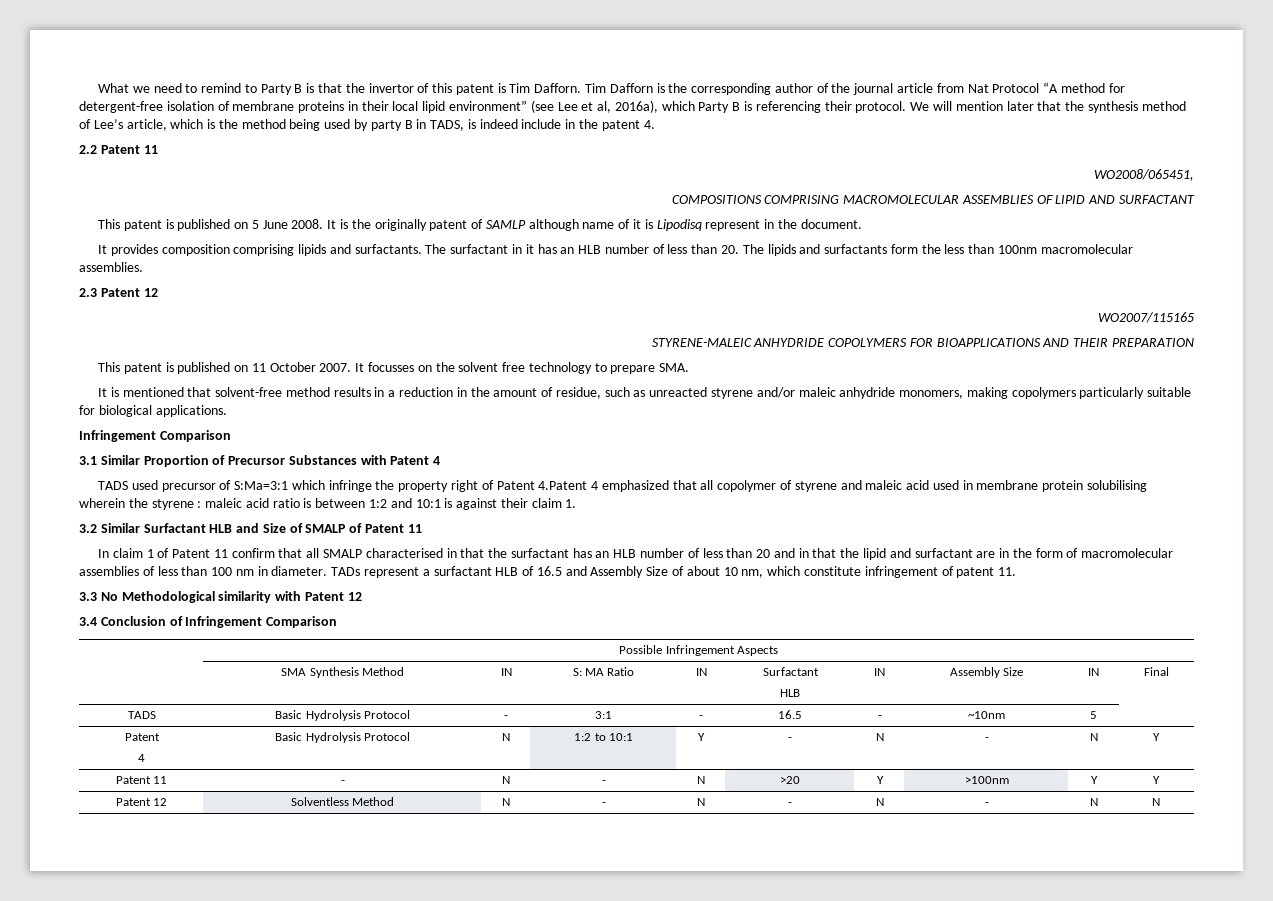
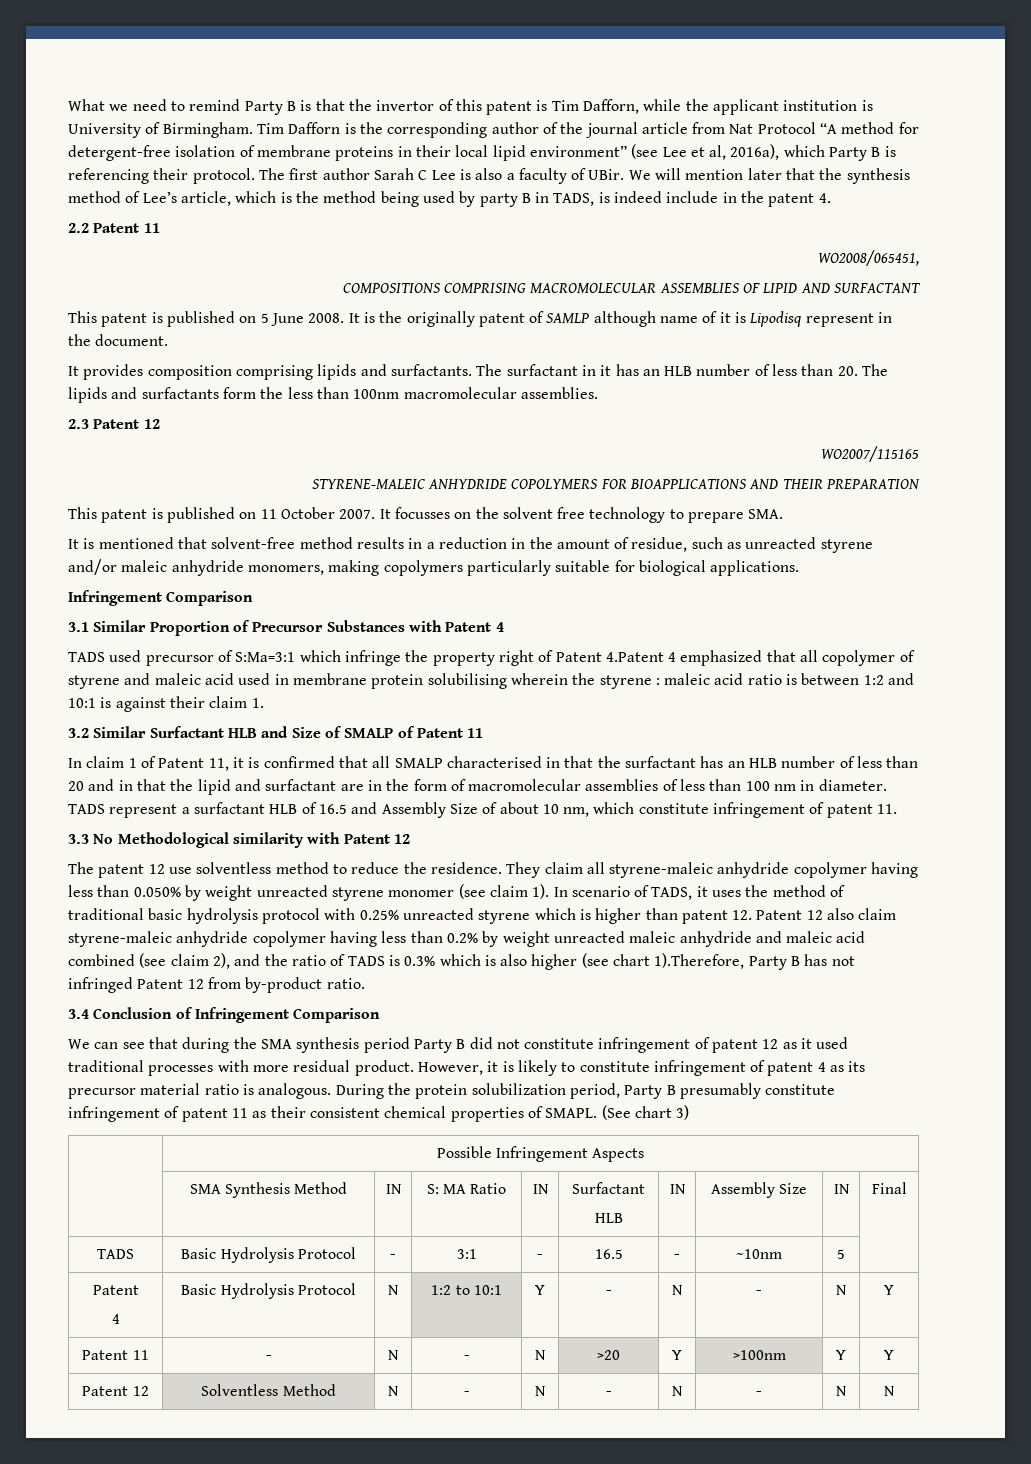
[244,84,257,93] to -> (241, 105) none
[534,83,582,93] Dafforn. -> [583,99,873,115] [68,122,253,138] Dafforn, while the applicant institution is University of Birmingham.
(907, 107) none -> [258,168,625,184] The first author Sarah C Lee is also a faculty of UBir.
[213,548,275,558] 11 confirm -> [208,756,335,771] 11, it is confirmed
[331,567,361,576] TADs -> [68,804,105,814] TADS
(362, 596) none -> [68,862,919,878] [68,884,846,901] [68,908,897,924] [68,931,866,947] [68,953,855,970] [68,977,365,993] // The patent 12 use solventless method to reduce the residence. They claim all styrene-maleic anhydride copolymer having less than 0.050% by weight unreacted styrene monomer (see claim 1). In scenario of TADS, it uses the method of traditional basic hydrolysis protocol with 0.25% unreacted styrene which is higher than patent 12. Patent 12 also claim styrene-maleic anhydride copolymer having less than 0.2% by weight unreacted maleic anhydride and maleic acid combined (see claim 2), and the ratio of TADS is 0.3% which is also higher (see chart 1).Therefore, Party B has not infringed Patent 12 from by-product ratio.
(338, 622) none -> [68,1037,849,1053] [68,1060,866,1076] [68,1083,836,1099] [68,1105,690,1122] // We can see that during the SMA synthesis period Party B did not constitute infringement of patent 12 as it used traditional processes with more residual product. However, it is likely to constitute infringement of patent 4 as its precursor material ratio is analogous. During the protein solubilization period, Party B presumably constitute infringement of patent 11 as their consistent chemical properties of SMAPL. (See chart 3)

